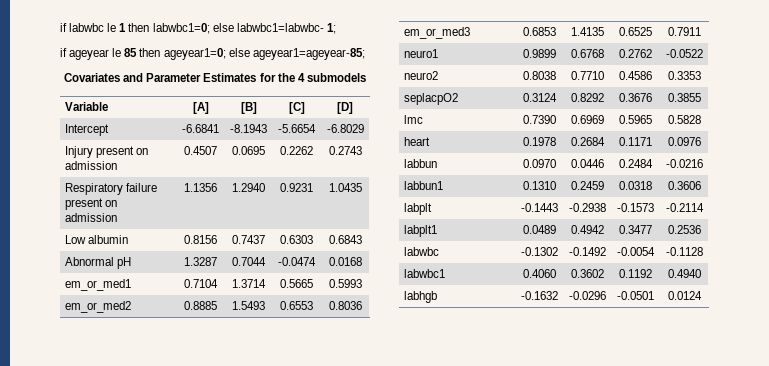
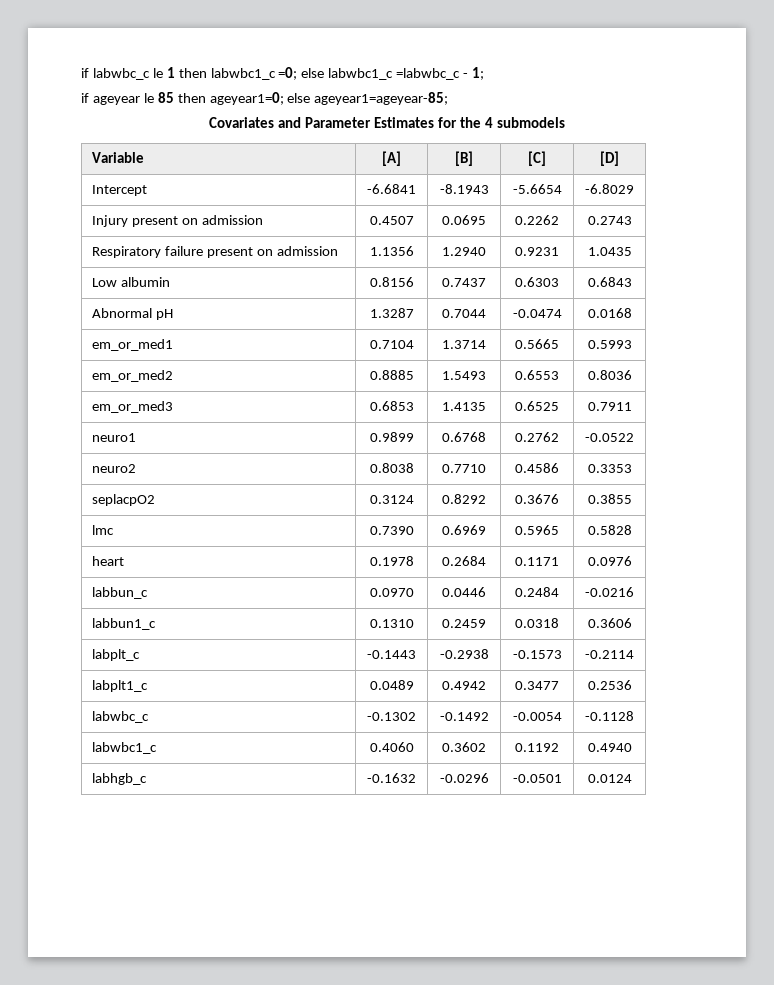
[60,23,105,32] if labwbc -> [81,68,150,80] if labwbc_c
[152,23,324,34] labwbc1=0; else labwbc1=labwbc- -> [210,67,469,80] labwbc1_c =0; else labwbc1_c =labwbc_c -
[404,159,438,168] labbun -> [92,587,149,599] labbun_c
[404,181,444,190] labbun1 -> [92,618,157,630] labbun1_c
[404,203,433,215] labplt -> [92,649,141,661] labplt_c
[404,225,438,237] labplt1 -> [92,680,149,692] labplt1_c
[404,247,440,256] labwbc -> [92,711,150,723] labwbc_c
[404,269,446,278] labwbc1 -> [92,742,158,754] labwbc1_c
[404,291,438,303] labhgb -> [92,773,148,785] labhgb_c

